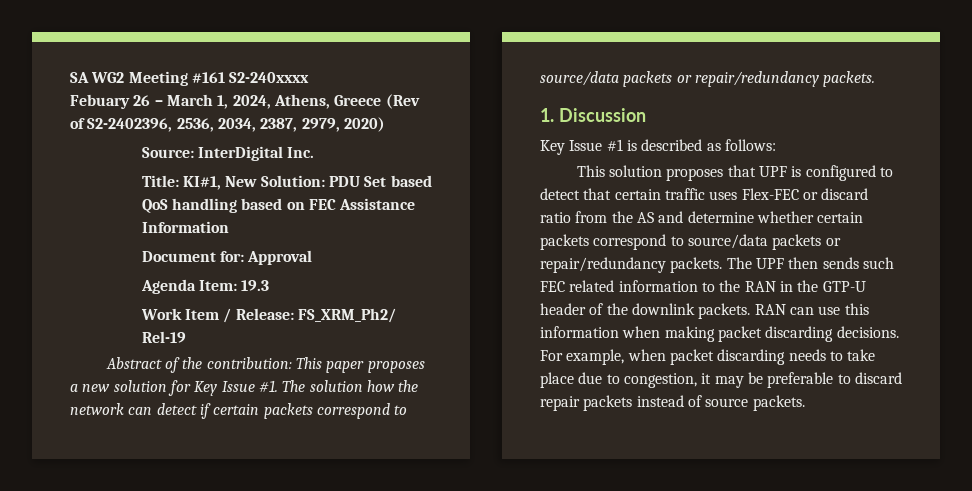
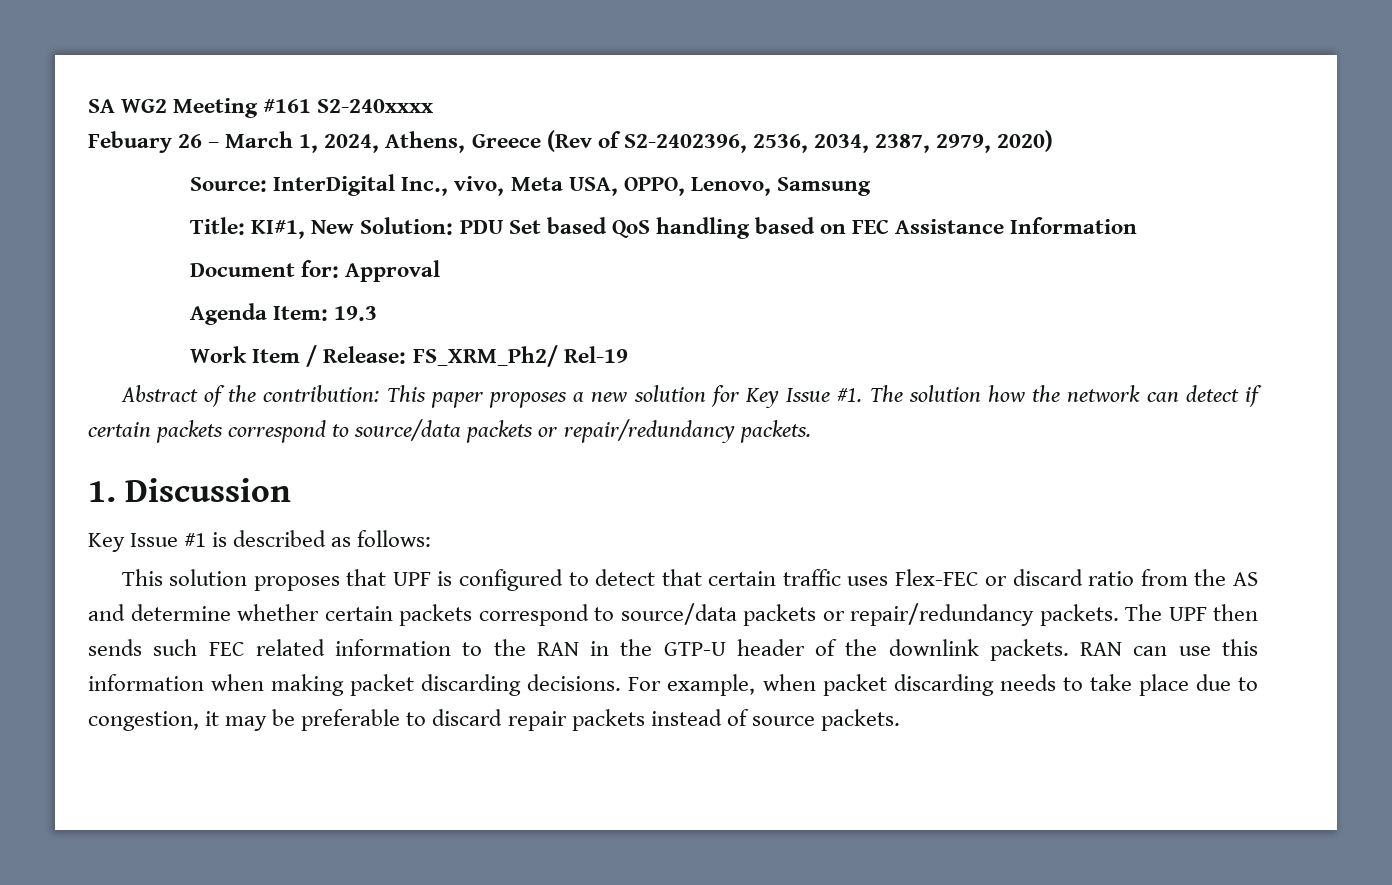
[287,147,315,158] Inc. -> [401,176,871,196] Inc., vivo, Meta USA, OPPO, Lenovo, Samsung

